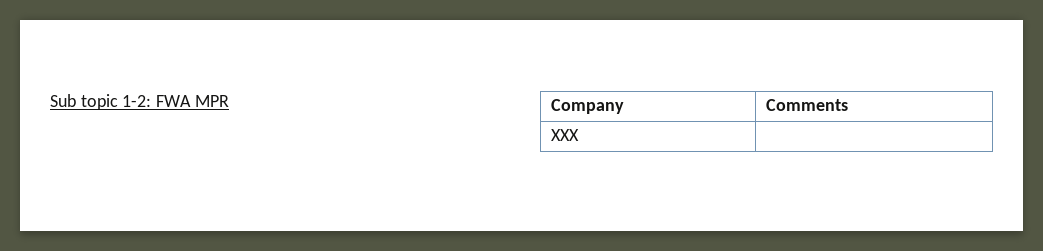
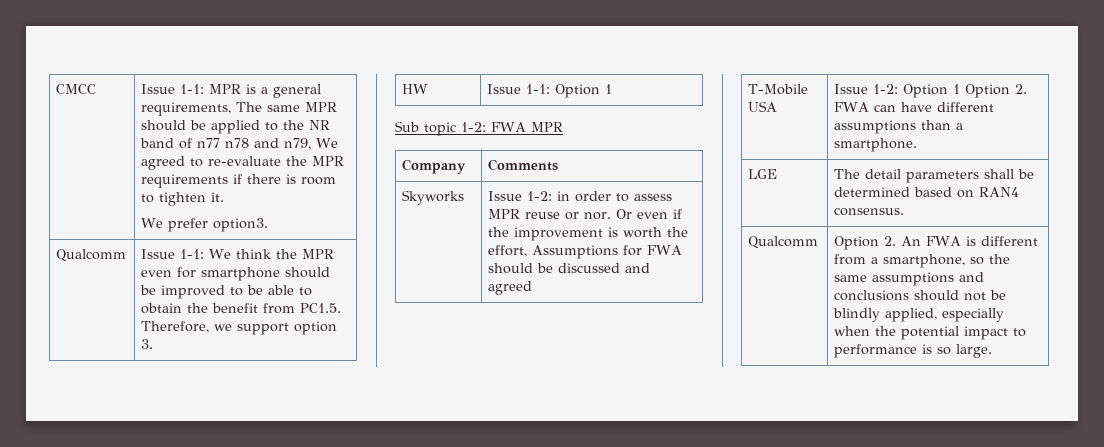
(50, 100) none -> [56,84,97,94] [141,84,322,98] [141,102,338,116] [141,120,331,134] [140,138,339,150] [141,156,345,170] [141,174,337,188] [141,192,225,206] [141,218,269,232] [56,249,127,262] [141,249,335,259] [141,267,331,281] [140,285,313,299] [141,303,342,314] [141,321,338,335] [141,339,154,349] [402,84,429,94] [487,84,613,98] CMCC | Issue 1-1: MPR is a general requirements, The same MPR should be applied to the NR band of n77 n78 and n79, We agreed to re-evaluate the MPR requirements if there is room to tighten it. // We prefer option3. // Qualcomm | Issue 1-1: We think the MPR even for smartphone should be improved to be able to obtain the benefit from PC1.5. Therefore, we support option 3. // HW | Issue 1-1: Option 1 //
[551,129,580,141] XXX | -> [402,190,465,205] [488,191,673,202] [488,209,683,220] [488,227,689,241] [488,245,683,259] [488,263,651,274] [488,281,533,295] [748,84,809,95] [748,101,778,112] [834,84,1028,98] [834,102,995,112] [834,120,964,134] [834,138,918,152] [748,169,778,179] [834,169,1035,183] [834,187,1020,198] [834,207,905,216] [748,236,819,249] [834,236,1039,250] [834,254,1011,268] [834,272,985,286] [834,290,1007,301] [833,308,1005,322] [834,326,1027,340] [834,344,993,358] Skyworks | Issue 1-2: in order to assess MPR reuse or nor. Or even if the improvement is worth the effort, Assumptions for FWA should be discussed and agreed // T-Mobile USA | Issue 1-2: Option 1 Option 2. FWA can have different assumptions than a smartphone. // LGE | The detail parameters shall be determined based on RAN4 consensus. // Qualcomm | Option 2. An FWA is different from a smartphone, so the same assumptions and conclusions should not be blindly applied, especially when the potential impact to performance is so large.

